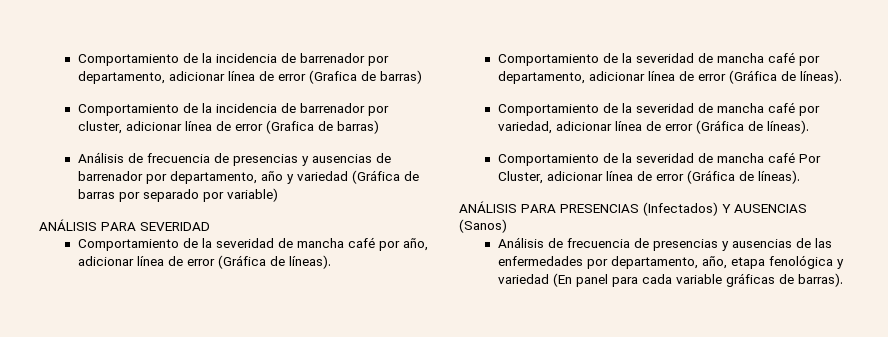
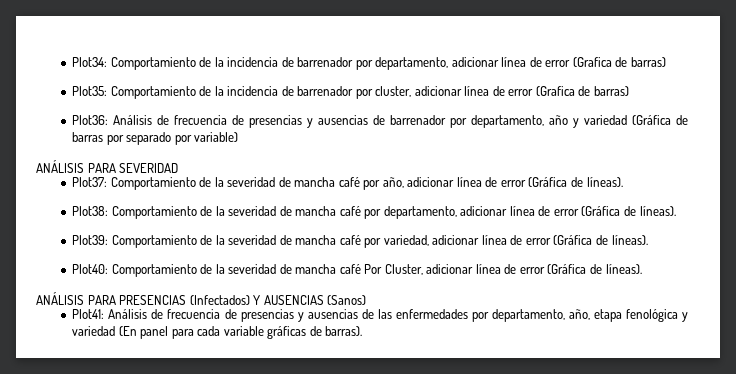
(77, 60) none -> [72,57,108,67] Plot34:
(422, 77) none -> [72,86,108,96] Plot35:
(379, 127) none -> [72,115,109,125] Plot36:
(210, 226) none -> [72,177,108,187] Plot37:
(331, 262) none -> [72,206,109,216] Plot38:
(842, 77) none -> [72,235,109,245] Plot39:
(809, 127) none -> [72,264,109,274] Plot40:
(507, 226) none -> [72,309,105,319] Plot41:

